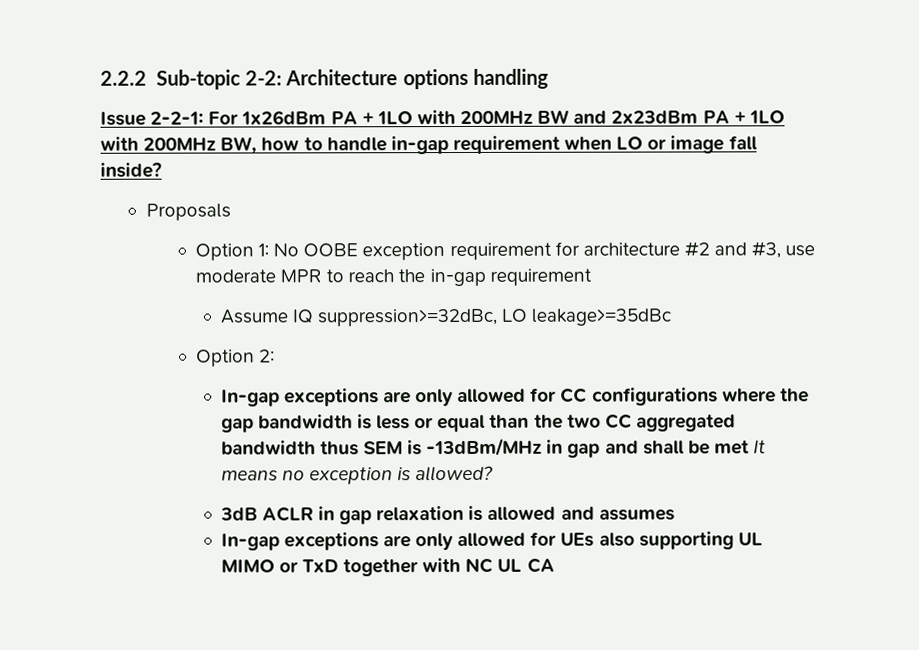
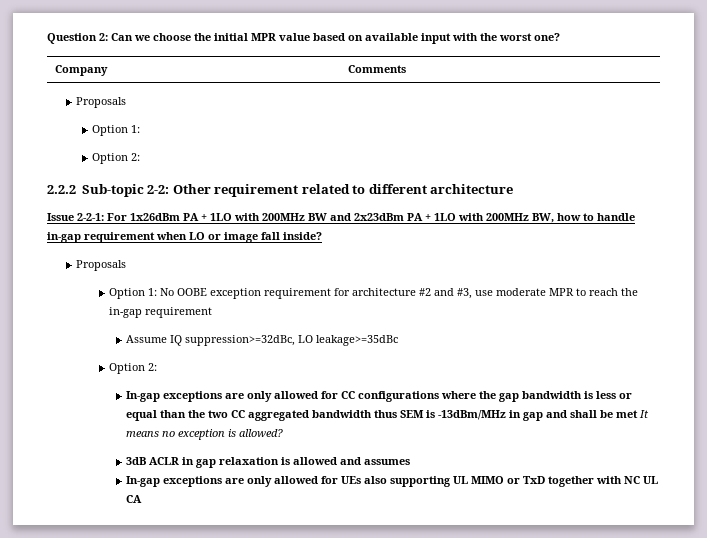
[100,68,550,90] 2.2.2 Sub-topic 2-2: Architecture options handling -> [47,33,560,44] [55,65,109,76] [348,65,407,73] [75,97,126,108] [92,125,141,136] [92,153,141,164] [47,184,514,197] Question 2: Can we choose the initial MPR value based on available input with the worst one? // Company | Comments // Proposals // Option 1: // Option 2: // 2.2.2 Sub-topic 2-2: Other requirement related to different architecture

